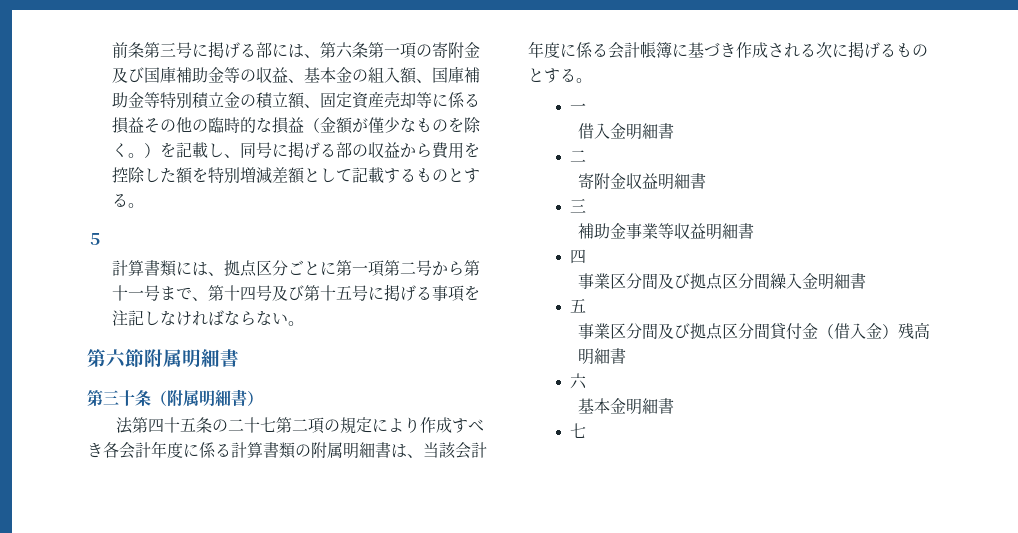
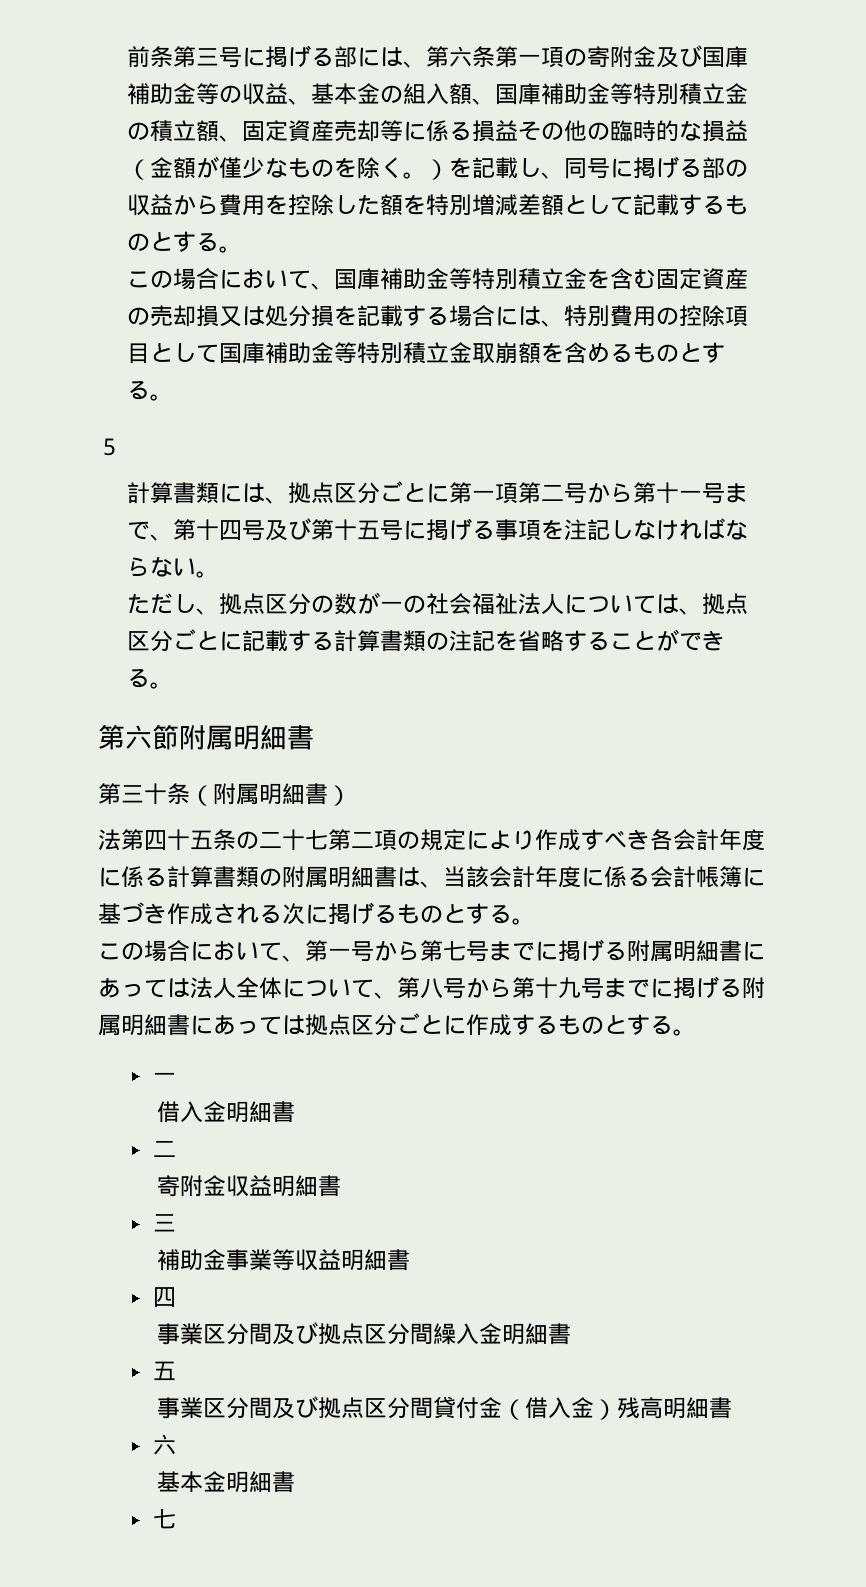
(144, 205) none -> [127,268,749,290] [127,305,749,327] [127,342,726,364] [127,380,174,401] // この場合において、国庫補助金等特別積立金を含む固定資産の売却損又は処分損を記載する場合には、特別費用の控除項目として国庫補助金等特別積立金取崩額を含めるものとする。
(304, 323) none -> [127,592,749,615] [127,629,726,652] [127,668,174,689] // ただし、拠点区分の数が一の社会福祉法人については、拠点区分ごとに記載する計算書類の注記を省略することができる。
(592, 80) none -> [98,939,765,962] [98,976,765,999] [98,1013,696,1036] // この場合において、第一号から第七号までに掲げる附属明細書にあっては法人全体について、第八号から第十九号までに掲げる附属明細書にあっては拠点区分ごとに作成するものとする。

